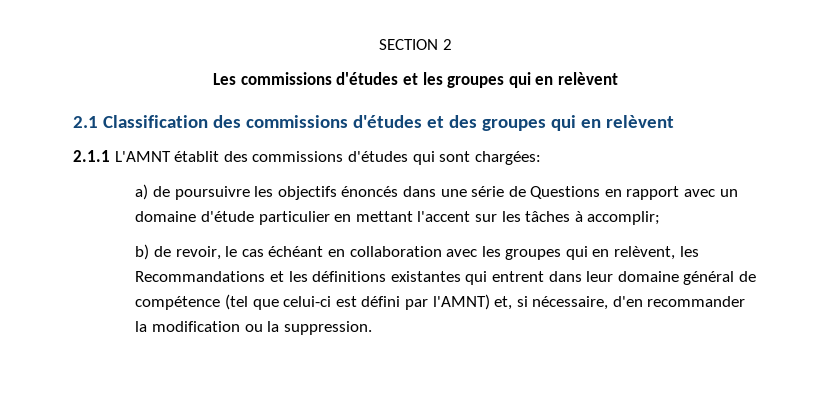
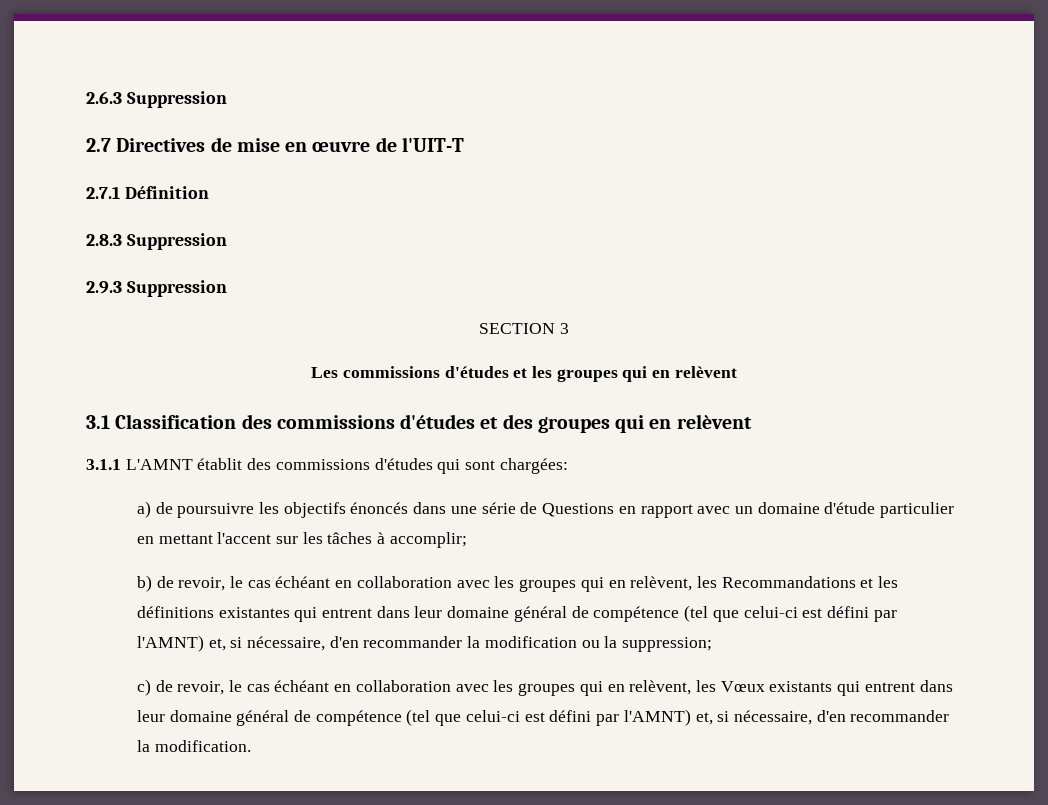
[379,39,452,50] SECTION 2 -> [86,91,227,108] [86,137,464,152] [86,186,209,199] [86,233,227,250] [86,280,227,297] [479,323,569,334] 2.6.3 Suppression // 2.7 Directives de mise en œuvre de l'UIT-T // 2.7.1 Définition // 2.8.3 Suppression // 2.9.3 Suppression // SECTION 3
[73,116,98,128] 2.1 -> [86,415,110,429] 3.1
[73,150,110,162] 2.1.1 -> [86,459,121,470] 3.1.1
[283,321,372,335] suppression. -> [622,637,713,652] [136,679,953,696] [136,709,950,726] [136,740,251,752] suppression; // c) de revoir, le cas échéant en collaboration avec les groupes qui en relèvent, les Vœux existants qui entrent dans leur domaine général de compétence (tel que celui-ci est défini par l'AMNT) et, si nécessaire, d'en recommander la modification.

